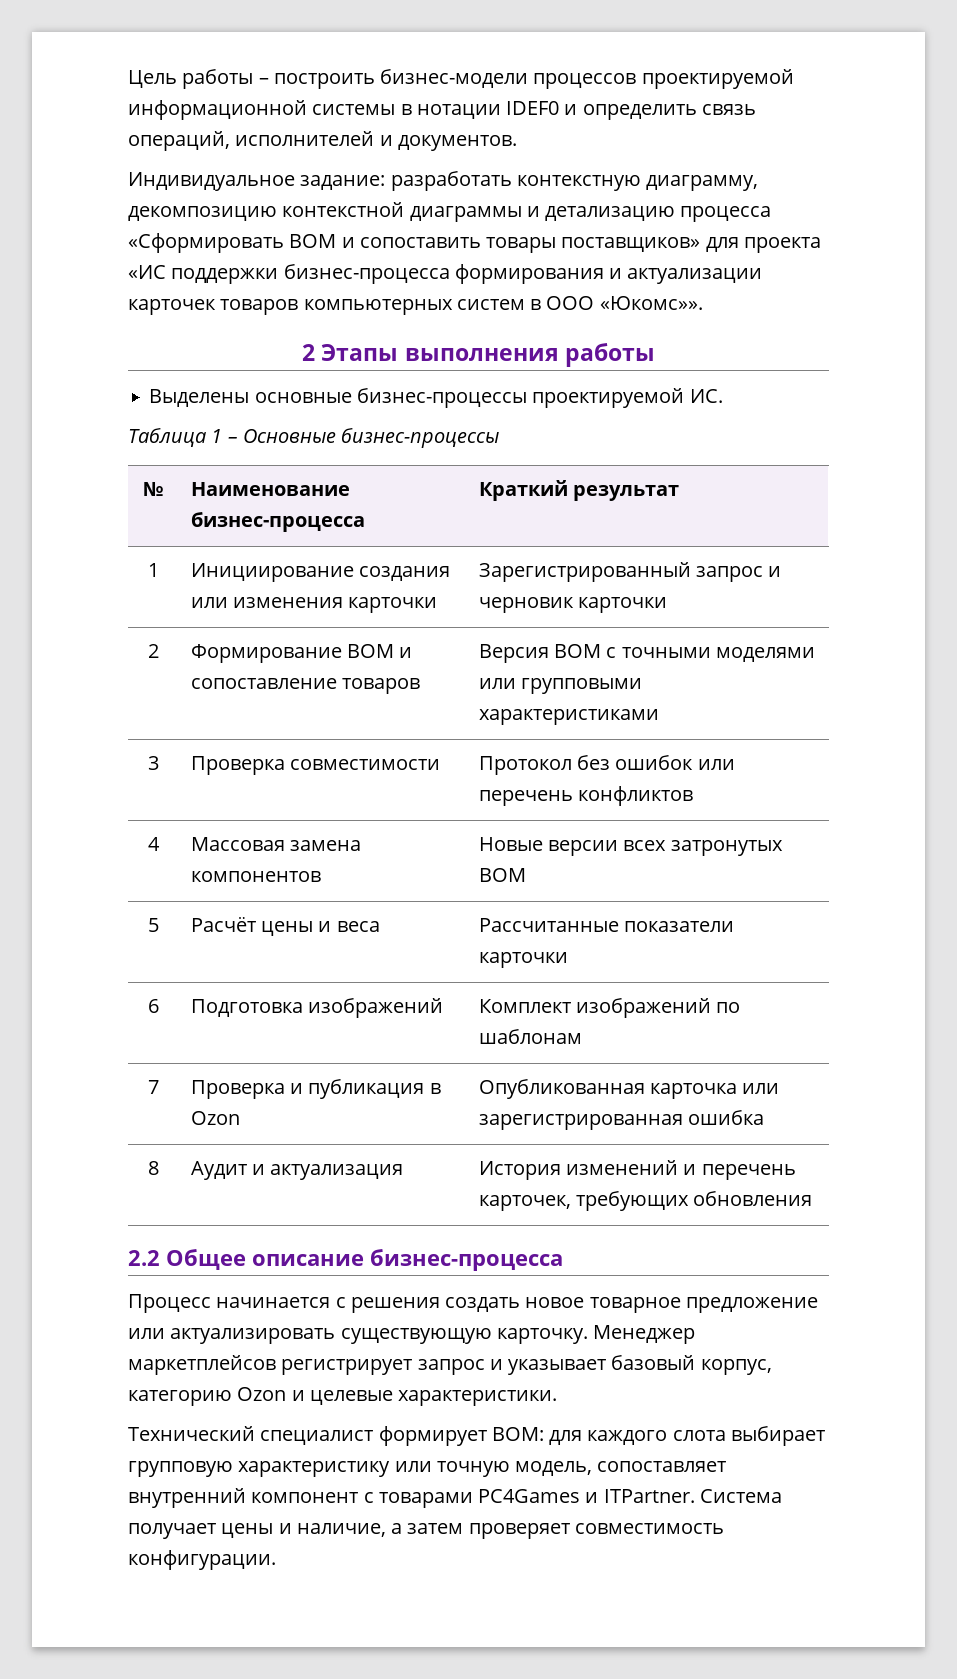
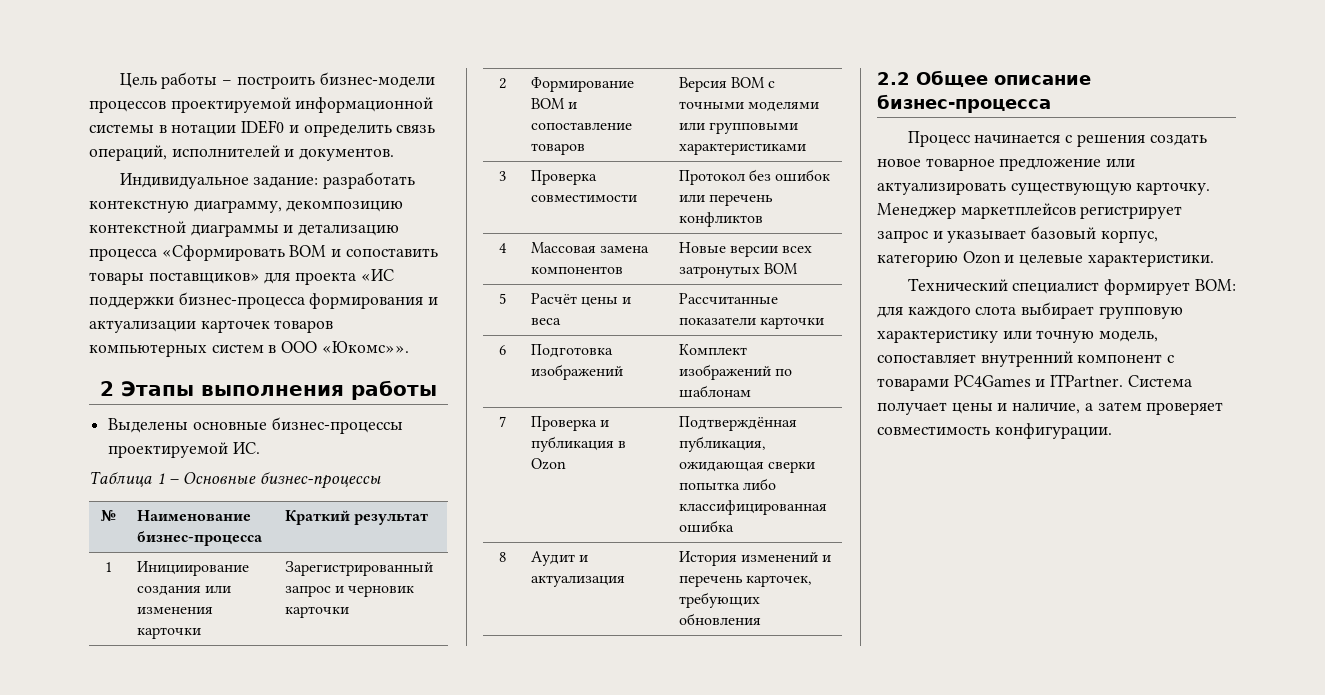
[478,1079,780,1099] [478,1114,683,1130] Опубликованная карточка или зарегистрированная -> [678,416,797,431] [678,436,766,452] [678,461,815,473] [678,478,776,490] [678,500,827,515] Подтверждённая публикация, ожидающая сверки попытка либо классифицированная

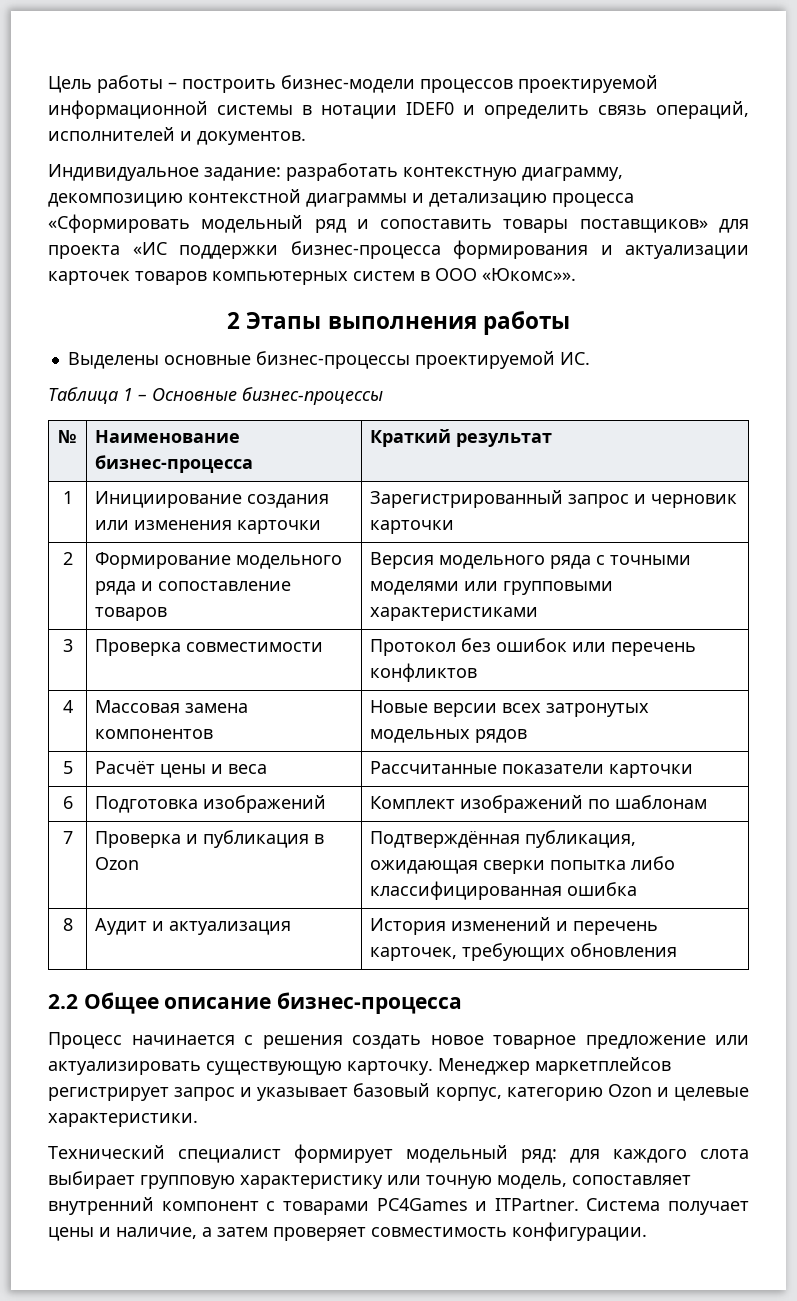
[289,245,327,257] BOM -> [201,215,347,233] модельный ряд
[530,98,565,109] BOM -> [236,555,343,569] [95,581,137,595] модельного ряда
[730,77,765,88] BOM -> [439,555,592,569] модельного ряда
[763,263,798,274] BOM -> [370,729,528,743] модельных рядов
[1194,279,1236,291] BOM: -> [406,1145,557,1163] модельный ряд:

